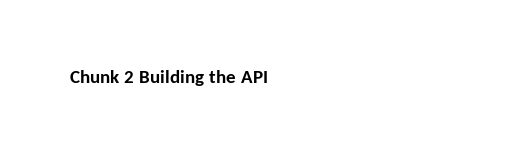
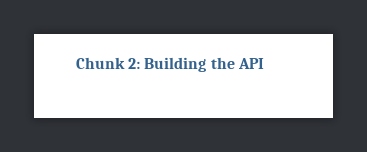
[123,71,134,83] 2 -> [128,58,141,69] 2:

